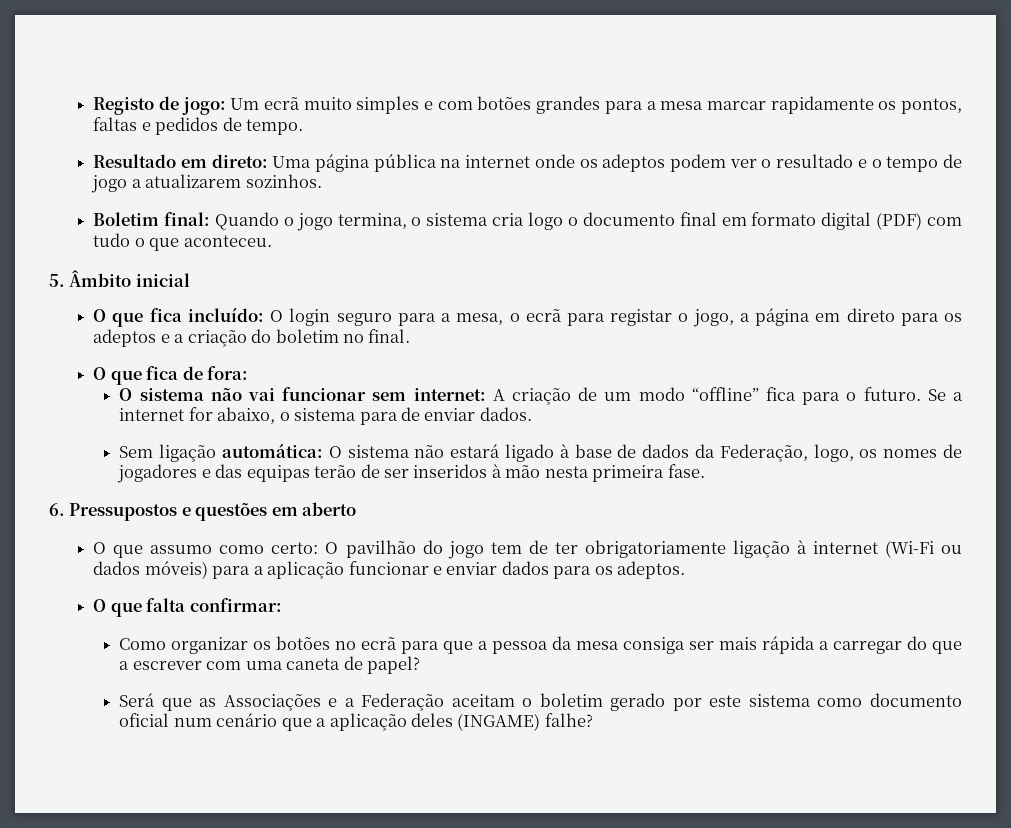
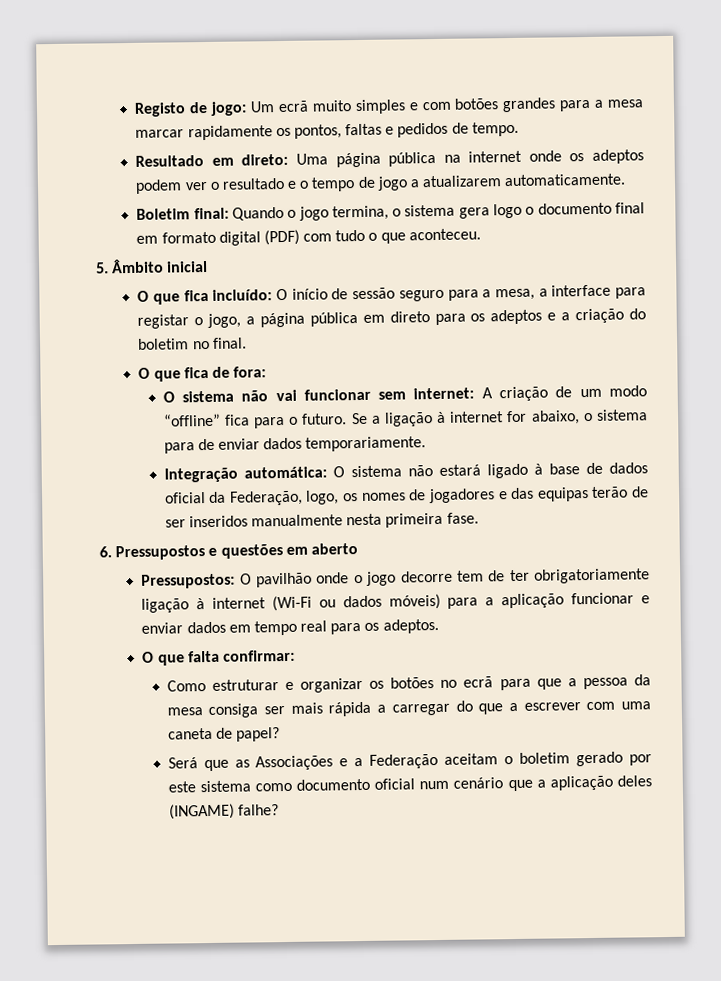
[245,174,322,188] sozinhos. -> [504,173,627,187] automaticamente.
[492,213,525,226] cria -> [458,207,490,219] gera
[289,308,331,326] login -> [291,287,396,300] início de sessão
[509,308,562,322] o ecrã -> [538,284,612,297] a interface
(811, 317) none -> [309,312,358,327] pública
(964, 396) none -> [383,411,447,427] ligação à
[479,407,532,421] [119,444,217,462] dados. // Sem ligação -> [263,436,427,452] [163,467,238,483] dados temporariamente. // Integração
(690, 451) none -> [164,492,206,504] oficial
[491,464,541,478] à mão -> [250,514,343,527] manualmente
[93,540,484,559] O que assumo como certo: O pavilhão do jogo -> [141,570,453,589] Pressupostos: O pavilhão onde o jogo decorre
(549, 568) none -> [228,620,328,636] em tempo real
(167, 644) none -> [211,679,294,691] estruturar e

